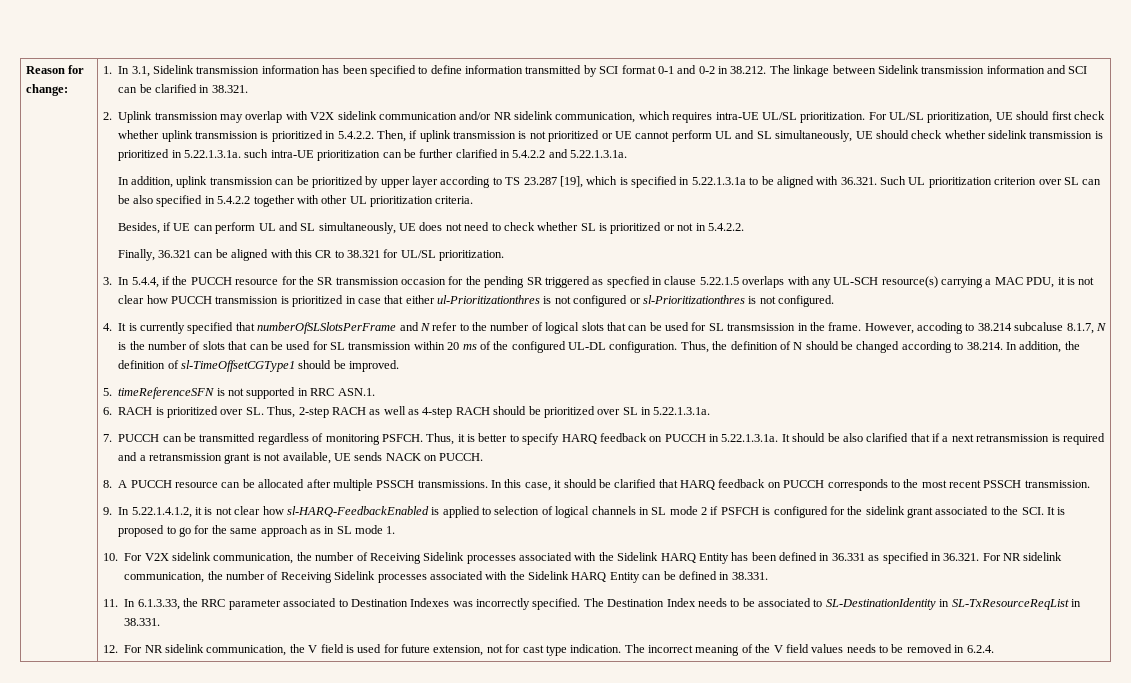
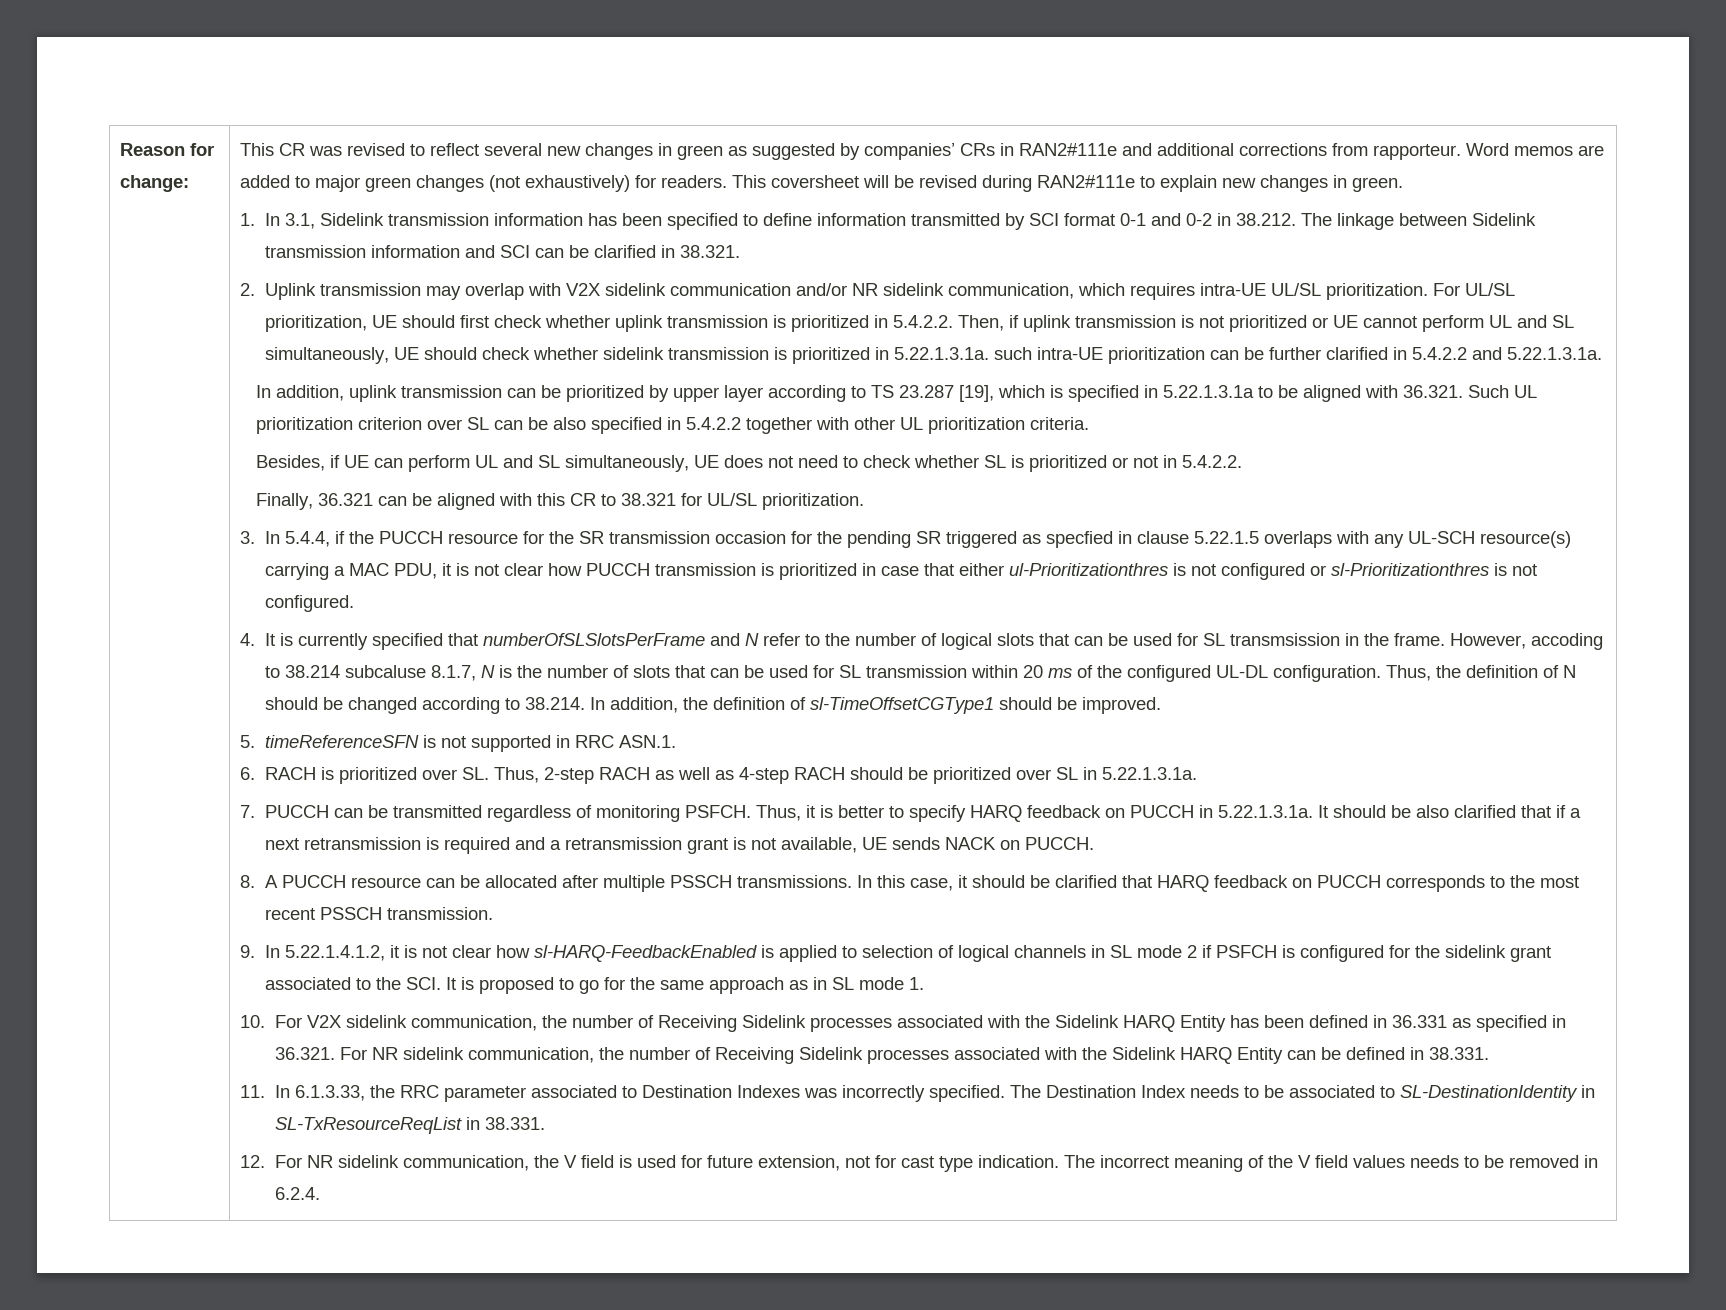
(69, 90) none -> [240,143,1605,160] [240,175,1404,192] This CR was revised to reflect several new changes in green as suggested by companies’ CRs in RAN2#111e and additional corrections from rapporteur. Word memos are added to major green changes (not exhaustively) for readers. This coversheet will be revised during RAN2#111e to explain new changes in green. //

